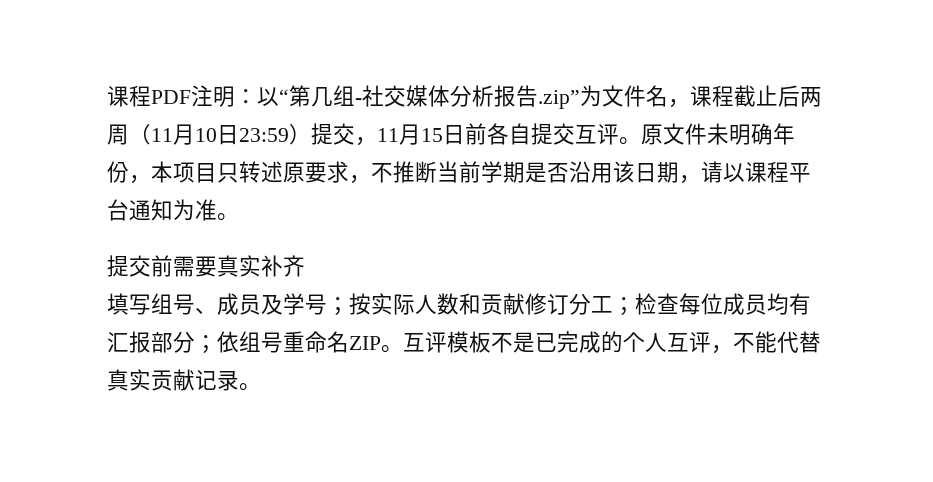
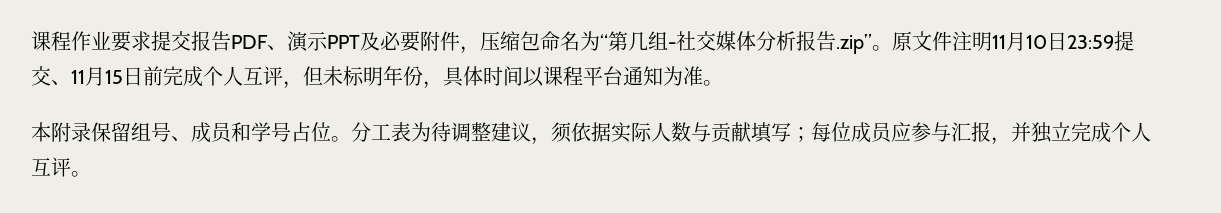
[107,85,279,107] 课程PDF注明：以 -> [31,31,600,54] 课程作业要求提交报告PDF、演示PPT及必要附件，压缩包命名为
[580,85,822,108] [107,124,151,145] 为文件名，课程截止后两周（ -> [872,31,992,51] 。原文件注明
[289,123,377,146] ）提交， -> [1114,31,1134,51] [31,66,71,86] 提交、
[487,123,795,145] [107,161,723,184] 各自提交互评。原文件未明确年份，本项目只转述原要求，不推断当前学期是否沿用该日期，请 -> [163,66,523,89] 完成个人互评，但未标明年份，具体时间
[107,255,305,277] [107,293,811,316] [107,331,821,354] [107,369,239,391] 提交前需要真实补齐 // 填写组号、成员及学号；按实际人数和贡献修订分工；检查每位成员均有汇报部分；依组号重命名ZIP。互评模板不是已完成的个人互评，不能代替真实贡献记录 -> [31,122,1151,145] [31,157,71,177] 本附录保留组号、成员和学号占位。分工表为待调整建议，须依据实际人数与贡献填写；每位成员应参与汇报，并独立完成个人互评

